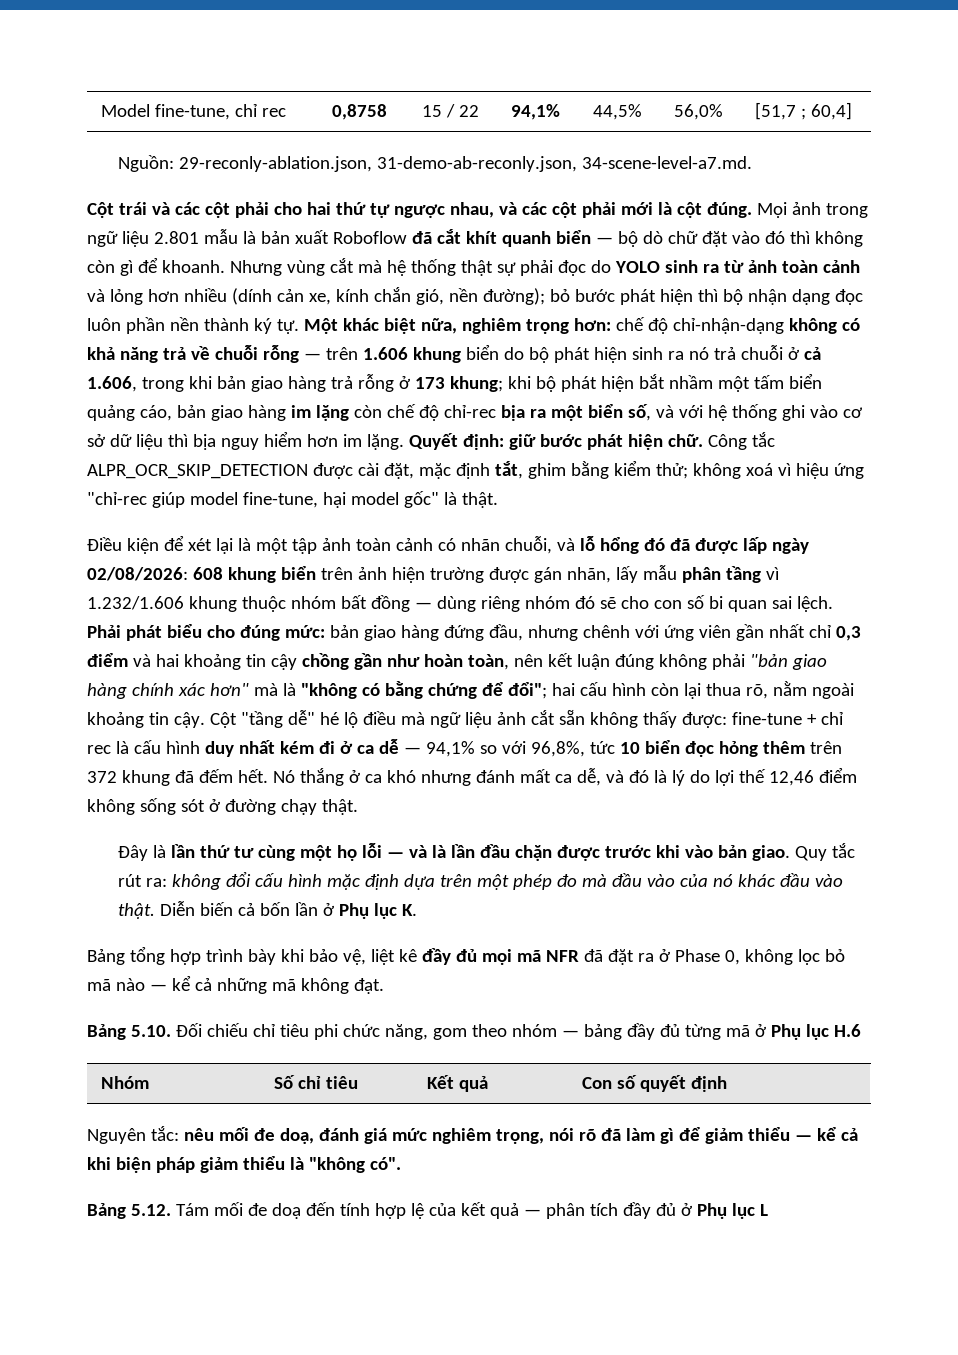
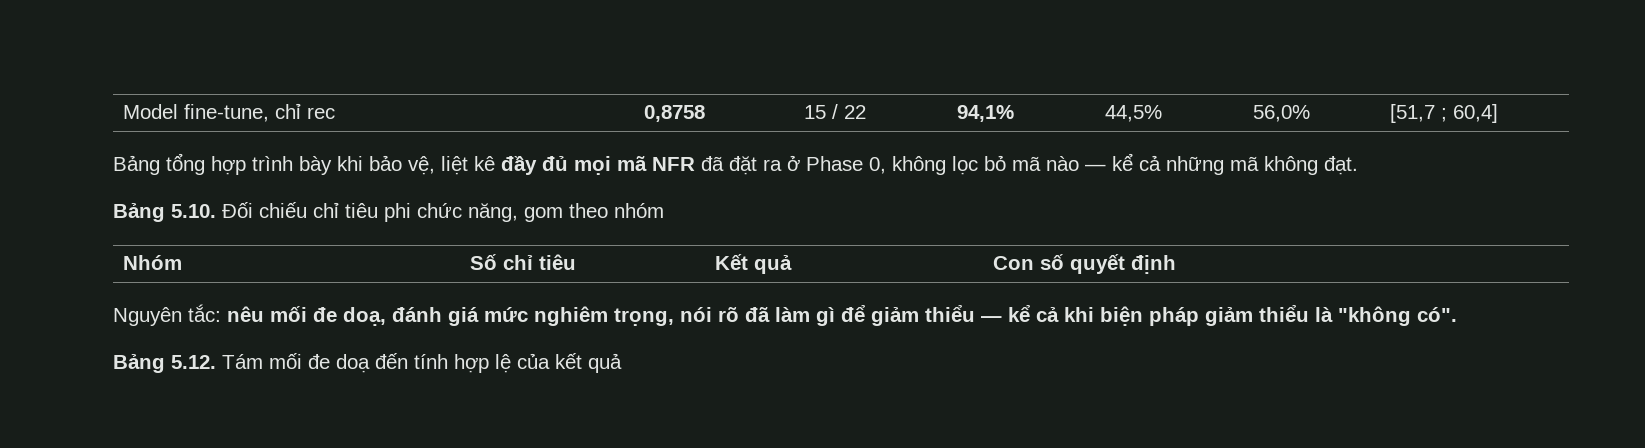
[118,155,753,172] [87,202,868,218] [87,229,863,247] [87,257,860,276] [87,287,863,305] [87,317,860,334] [87,344,821,363] [87,373,822,392] [87,404,862,421] [87,431,775,450] [87,460,864,479] [87,491,498,508] [87,535,809,554] [87,565,779,583] [87,595,833,612] [87,624,861,641] [87,653,827,670] [87,681,854,699] [87,709,843,728] [87,739,842,757] [87,767,857,786] [87,798,358,815] [118,843,856,861] [118,871,844,890] [118,901,418,919] // Nguồn: 29-reconly-ablation.json, 31-demo-ab-reconly.json, 34-scene-level-a7.md. // Cột trái và các cột phải cho hai thứ tự ngược nhau, và các cột phải mới là cột đúng. Mọi ảnh trong ngữ liệu 2.801 mẫu là bản xuất Roboflow đã cắt khít quanh biển — bộ dò chữ đặt vào đó thì không còn gì để khoanh. Nhưng vùng cắt mà hệ thống thật sự phải đọc do YOLO sinh ra từ ảnh toàn cảnh và lỏng hơn nhiều (dính cản xe, kính chắn gió, nền đường); bỏ bước phát hiện thì bộ nhận dạng đọc luôn phần nền thành ký tự. Một khác biệt nữa, nghiêm trọng hơn: chế độ chỉ-nhận-dạng không có khả năng trả về chuỗi rỗng — trên 1.606 khung biển do bộ phát hiện sinh ra nó trả chuỗi ở cả 1.606, trong khi bản giao hàng trả rỗng ở 173 khung; khi bộ phát hiện bắt nhầm một tấm biển quảng cáo, bản giao hàng im lặng còn chế độ chỉ-rec bịa ra một biển số, và với hệ thống ghi vào cơ sở dữ liệu thì bịa nguy hiểm hơn im lặng. Quyết định: giữ bước phát hiện chữ. Công tắc ALPR_OCR_SKIP_DETECTION được cài đặt, mặc định tắt, ghim bằng kiểm thử; không xoá vì hiệu ứng "chỉ-rec giúp model fine-tune, hại model gốc" là thật. // Điều kiện để xét lại là một tập ảnh toàn cảnh có nhãn chuỗi, và lỗ hổng đó đã được lấp ngày 02/08/2026: 608 khung biển trên ảnh hiện trường được gán nhãn, lấy mẫu phân tầng vì 1.232/1.606 khung thuộc nhóm bất đồng — dùng riêng nhóm đó sẽ cho con số bi quan sai lệch. Phải phát biểu cho đúng mức: bản giao hàng đứng đầu, nhưng chênh với ứng viên gần nhất chỉ 0,3 điểm và hai khoảng tin cậy chồng gần như hoàn toàn, nên kết luận đúng không phải "bản giao hàng chính xác hơn" mà là "không có bằng chứng để đổi"; hai cấu hình còn lại thua rõ, nằm ngoài khoảng tin cậy. Cột "tầng dễ" hé lộ điều mà ngữ liệu ảnh cắt sẵn không thấy được: fine-tune + chỉ rec là cấu hình duy nhất kém đi ở ca dễ — 94,1% so với 96,8%, tức 10 biển đọc hỏng thêm trên 372 khung đã đếm hết. Nó thắng ở ca khó nhưng đánh mất ca dễ, và đó là lý do lợi thế 12,46 điểm không sống sót ở đường chạy thật. // Đây là lần thứ tư cùng một họ lỗi — và là lần đầu chặn được trước khi vào bản giao. Quy tắc rút ra: không đổi cấu hình mặc định dựa trên một phép đo mà đầu vào của nó khác đầu vào thật. Diễn biến cả bốn lần ở Phụ lục K. -> (1498, 113) none
[561,1023,861,1040] — bảng đầy đủ từng mã ở Phụ lục H.6 -> (664, 210) none
[523,1202,768,1219] — phân tích đầy đủ ở Phụ lục L -> (622, 363) none

